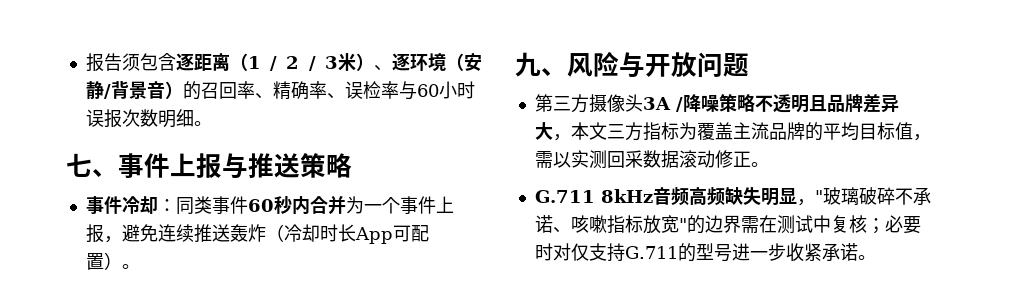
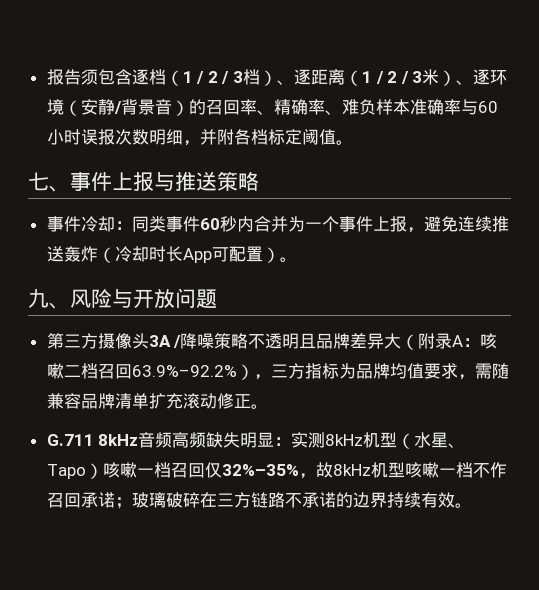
(194, 62) none -> [148,69,312,86] 档（1 / 2 / 3档）、逐
[344,81,381,99] 误检 -> [341,99,444,115] 难负样本准确
(194, 118) none -> [182,129,336,146] ，并附各档标定阈值
[552,122,931,141] [534,150,679,169] ，本文三方指标为覆盖主流品牌的平均目标值，需以实测回采数据 -> [401,333,498,350] [46,363,509,380] [46,393,183,409] （附录A：咳嗽二档召回63.9%–92.2%），三方指标为品牌均值要求，需随兼容品牌清单扩充
[797,187,931,206] [534,215,921,234] [534,243,858,262] ，"玻璃破碎不承诺、咳嗽指标放宽"的边界需在测试中复核；必要时对仅支持G.711的型号进一步收紧承诺 -> [274,432,466,449] [46,462,507,479] [46,492,455,509] ：实测8kHz机型（水星、Tapo）咳嗽一档召回仅32%–35%，故8kHz机型咳嗽一档不作召回承诺；玻璃破碎在三方链路不承诺的边界持续有效

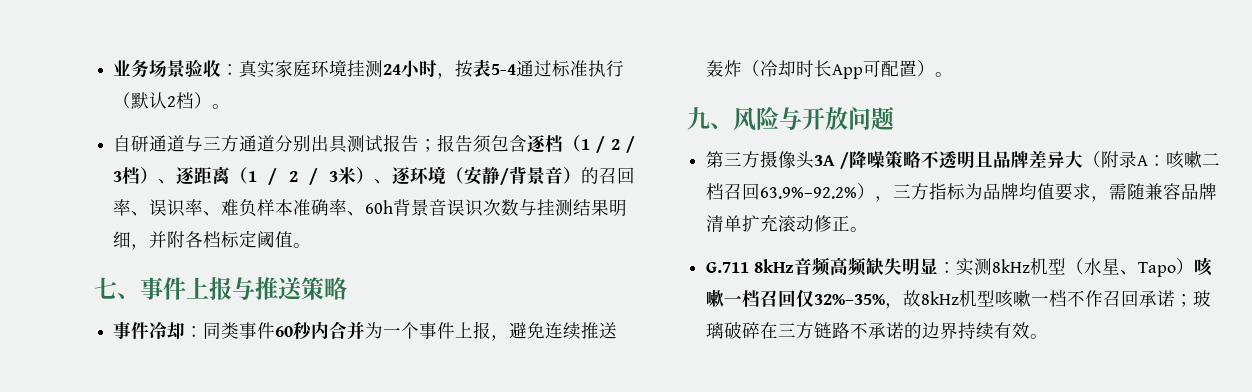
(46, 77) none -> [113,59,625,79] [113,92,231,109] [113,134,438,153] 业务场景验收：真实家庭环境挂测24小时，按表5-4通过标准执行（默认2档）。 // 自研通道与三方通道分别出具测试报告；
[273,99,308,115] 精确 -> [149,199,186,217] 误识
[460,99,498,115] [46,129,149,145] 与60小时误报次数 -> [347,199,610,217] 、60h背景音误识次数与挂测结果

